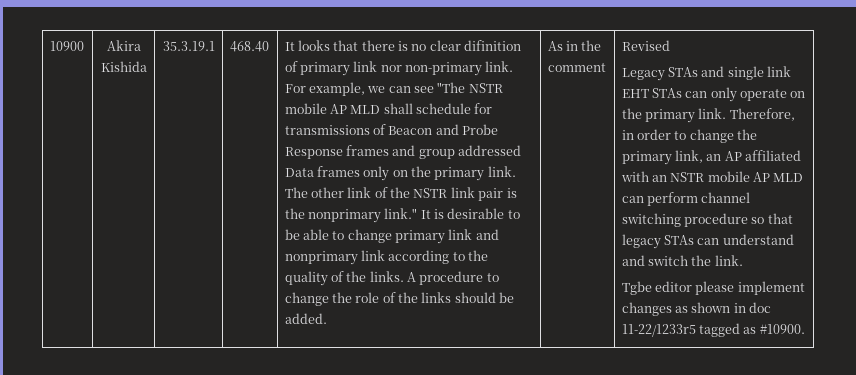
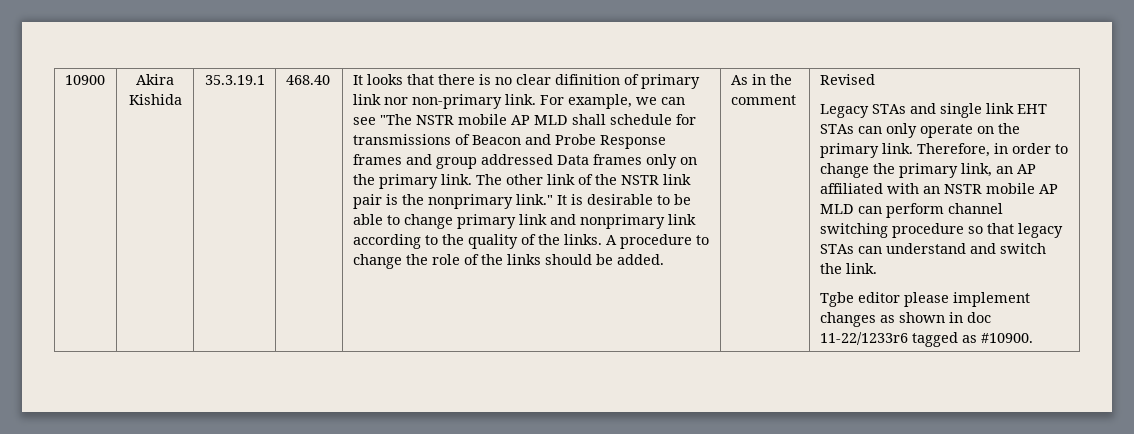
[621,324,696,337] 11-22/1233r5 -> [819,332,908,345] 11-22/1233r6

